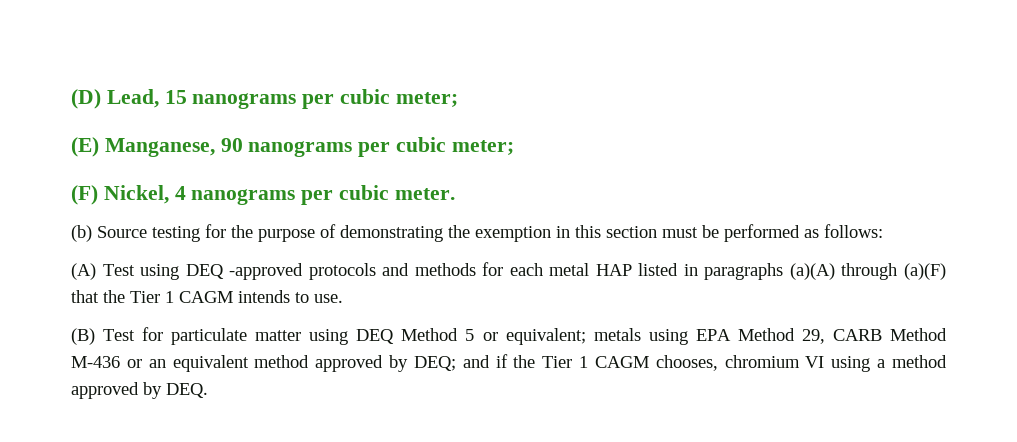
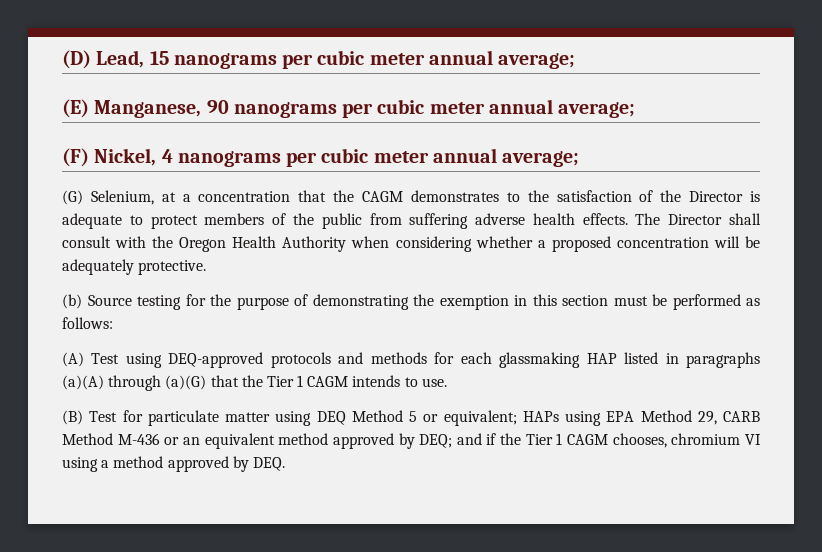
[395,92,458,107] meter; -> [369,50,576,69] meter annual average;
[451,140,514,155] meter; -> [429,99,636,118] meter annual average;
[394,188,455,200] meter. -> [373,148,580,167] [62,190,761,205] [62,213,762,229] [62,236,761,252] [62,259,207,275] meter annual average; // (G) Selenium, at a concentration that the CAGM demonstrates to the satisfaction of the Director is adequate to protect members of the public from suffering adverse health effects. The Director shall consult with the Oregon Health Authority when considering whether a proposed concentration will be adequately protective.
[185,263,304,280] DEQ -approved -> [168,352,264,368] DEQ-approved
[549,263,590,276] metal -> [499,352,581,368] glassmaking
[903,263,946,280] (a)(F) -> [165,375,207,390] (a)(G)
[593,328,641,341] metals -> [522,411,559,422] HAPs

